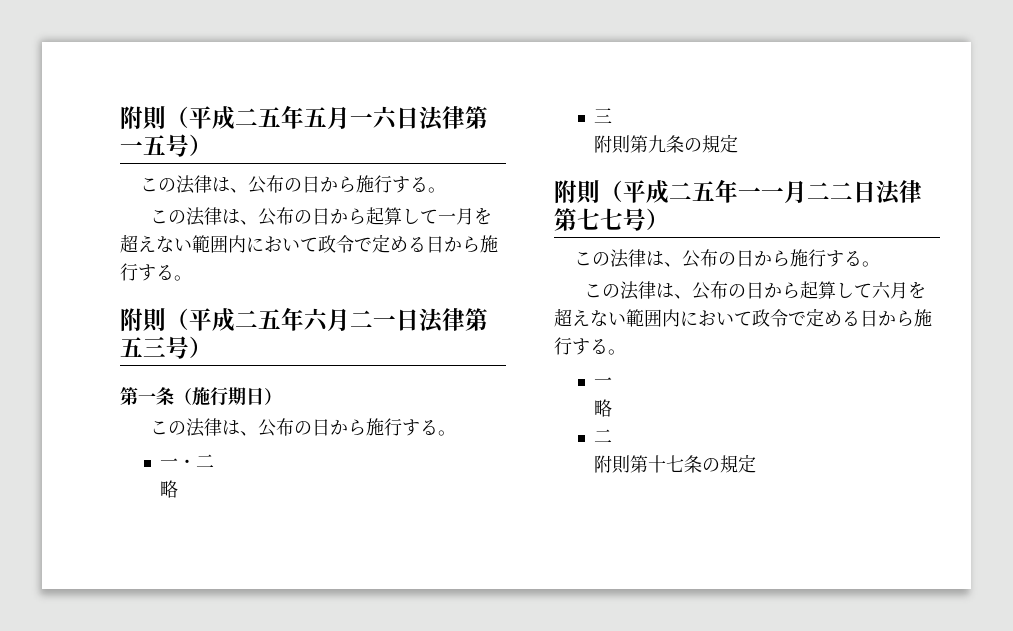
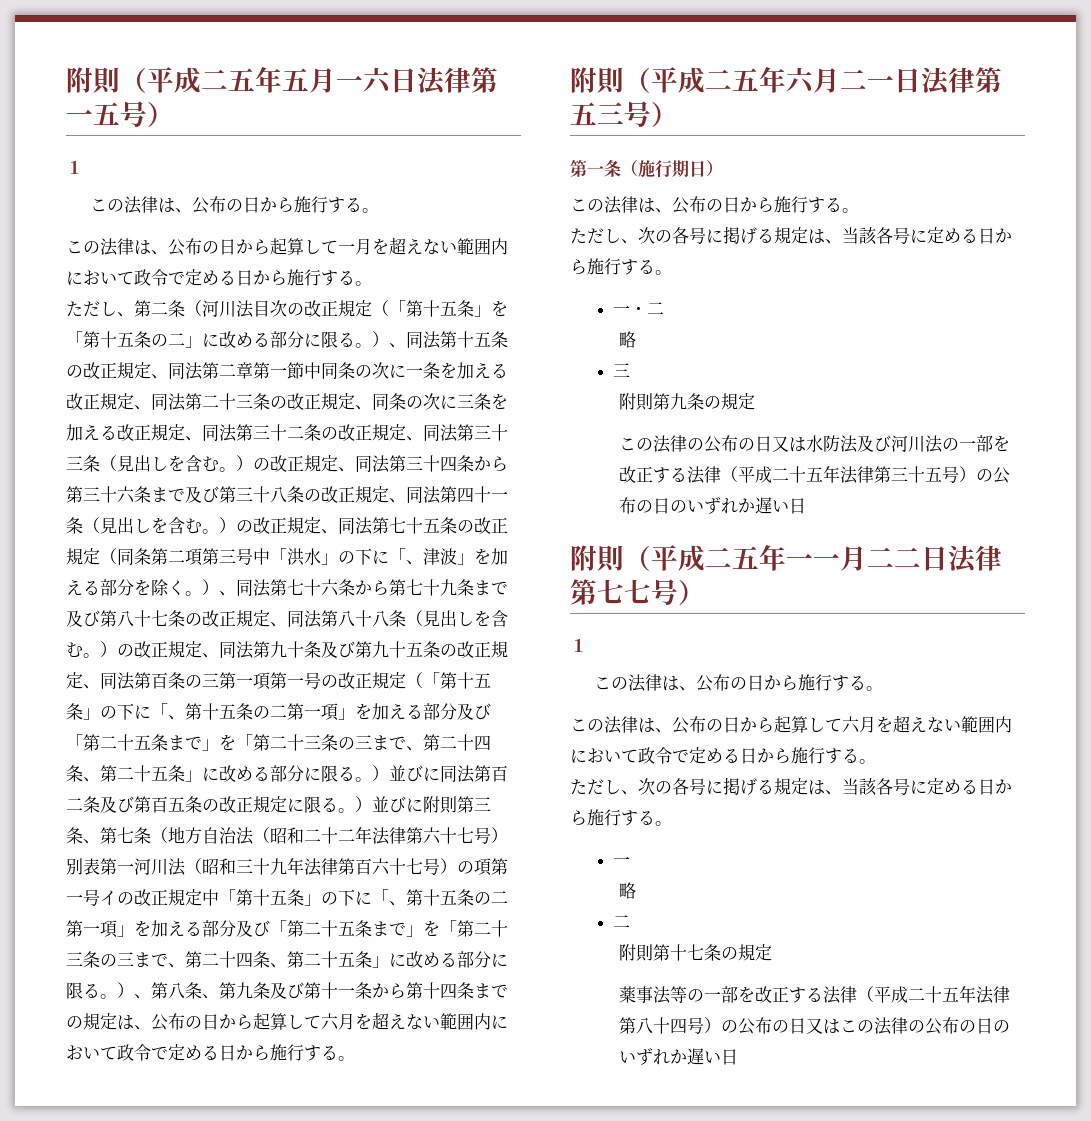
(212, 145) none -> [66,161,83,174] // １
(192, 278) none -> [66,300,508,318] [66,331,508,349] [66,362,508,380] [66,393,508,411] [66,424,508,442] [66,455,508,473] [66,486,508,504] [66,517,508,535] [66,548,508,566] [66,579,508,597] [66,610,508,628] [66,641,508,659] [66,672,491,690] [66,703,491,721] [66,734,491,751] [66,765,508,783] [66,796,491,814] [66,826,508,845] [66,857,508,876] [66,889,508,906] [66,920,508,938] [66,951,508,968] [66,982,508,999] [66,1012,508,1031] [66,1044,355,1061] // ただし、第二条（河川法目次の改正規定（「第十五条」を「第十五条の二」に改める部分に限る。）、同法第十五条の改正規定、同法第二章第一節中同条の次に一条を加える改正規定、同法第二十三条の改正規定、同条の次に三条を加える改正規定、同法第三十二条の改正規定、同法第三十三条（見出しを含む。）の改正規定、同法第三十四条から第三十六条まで及び第三十八条の改正規定、同法第四十一条（見出しを含む。）の改正規定、同法第七十五条の改正規定（同条第二項第三号中「洪水」の下に「、津波」を加える部分を除く。）、同法第七十六条から第七十九条まで及び第八十七条の改正規定、同法第八十八条（見出しを含む。）の改正規定、同法第九十条及び第九十五条の改正規定、同法第百条の三第一項第一号の改正規定（「第十五条」の下に「、第十五条の二第一項」を加える部分及び「第二十五条まで」を「第二十三条の三まで、第二十四条、第二十五条」に改める部分に限る。）並びに同法第百二条及び第百五条の改正規定に限る。）並びに附則第三条、第七条（地方自治法（昭和二十二年法律第六十七号）別表第一河川法（昭和三十九年法律第百六十七号）の項第一号イの改正規定中「第十五条」の下に「、第十五条の二第一項」を加える部分及び「第二十五条まで」を「第二十三条の三まで、第二十四条、第二十五条」に改める部分に限る。）、第八条、第九条及び第十一条から第十四条までの規定は、公布の日から起算して六月を超えない範囲内において政令で定める日から施行する。
(456, 433) none -> [570,226,1012,245] [570,258,672,275] // ただし、次の各号に掲げる規定は、当該各号に定める日から施行する。
(739, 143) none -> [618,435,1010,453] [618,465,1010,484] [618,497,806,514] // この法律の公布の日又は水防法及び河川法の一部を改正する法律（平成二十五年法律第三十五号）の公布の日のいずれか遅い日
(669, 219) none -> [570,639,587,652] // １
(626, 352) none -> [570,777,1012,796] [570,809,672,826] // ただし、次の各号に掲げる規定は、当該各号に定める日から施行する。
(757, 463) none -> [618,985,1010,1004] [618,1017,1010,1035] [618,1048,738,1065] // 薬事法等の一部を改正する法律（平成二十五年法律第八十四号）の公布の日又はこの法律の公布の日のいずれか遅い日

